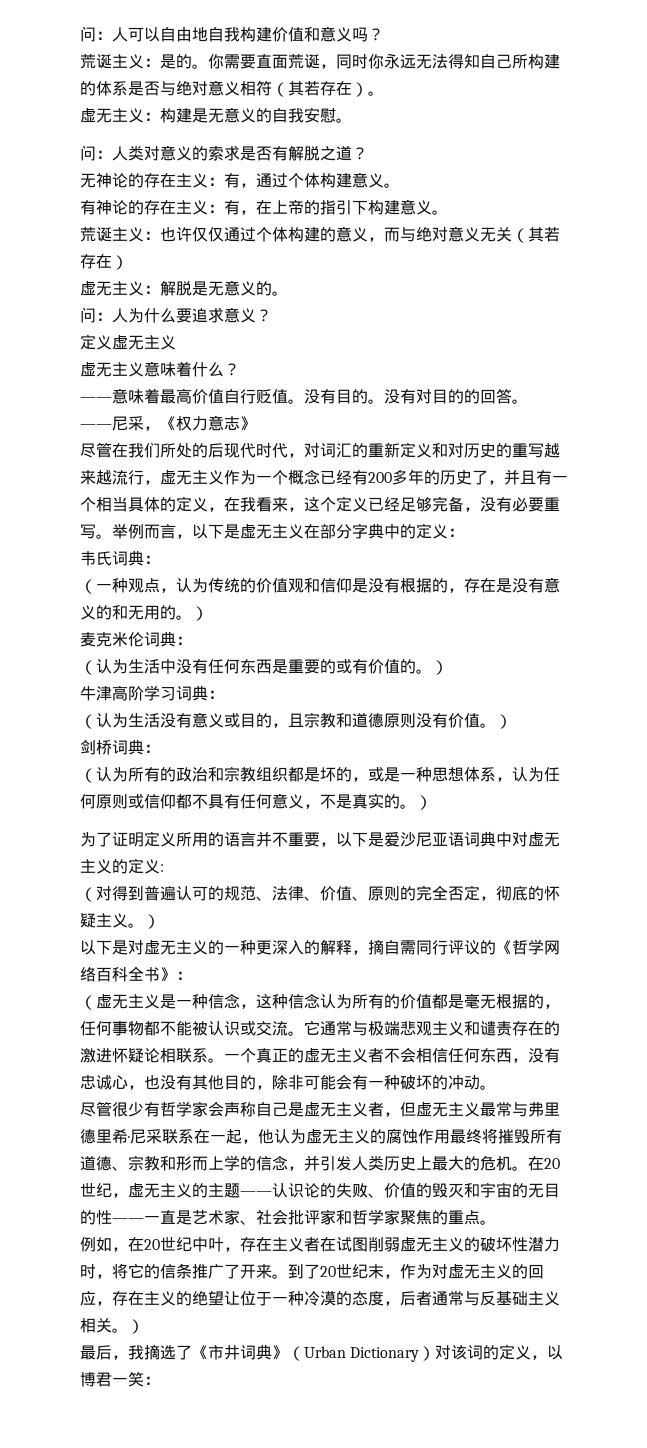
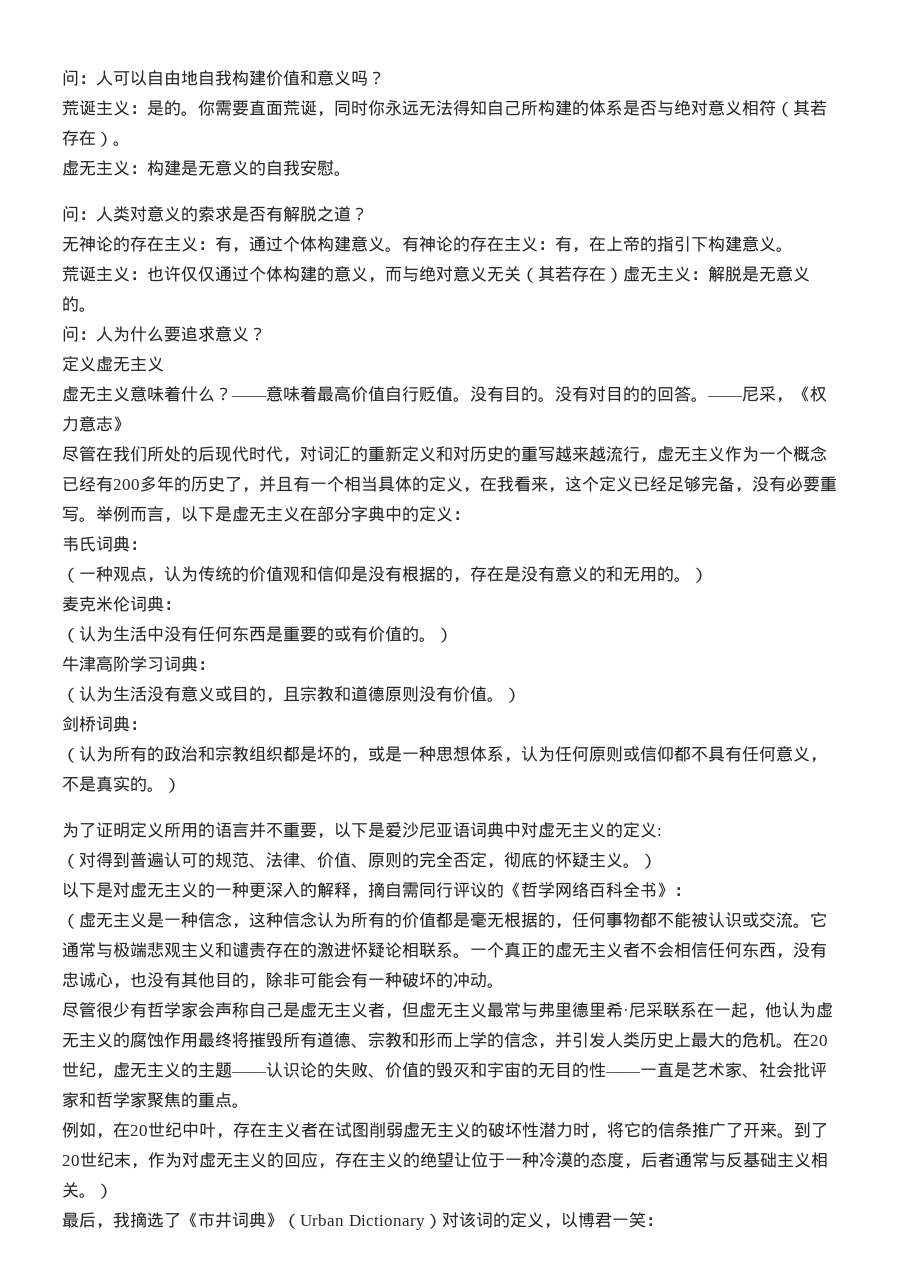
(400, 185) // -> (402, 249) none
(128, 262) // -> (623, 275) none
(240, 369) // -> (232, 394) none
(528, 401) // -> (708, 399) none

